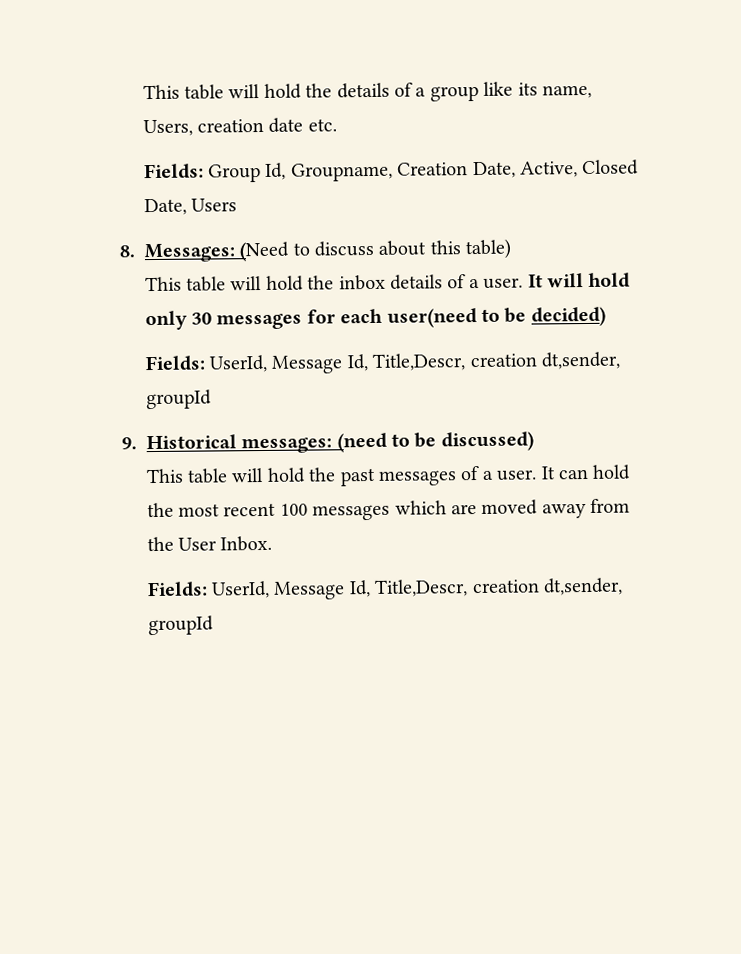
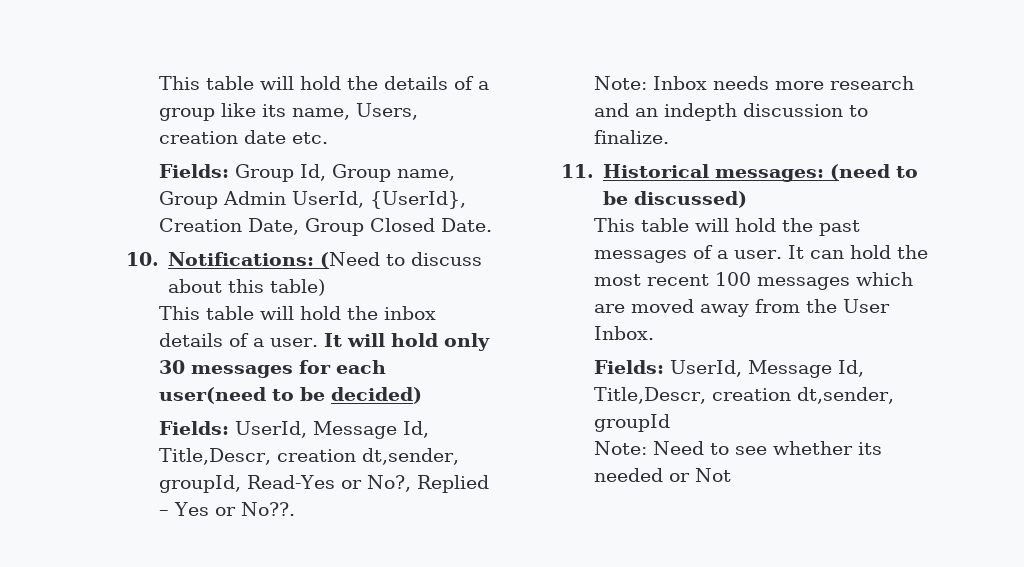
[290,159,640,182] [143,198,237,216] [118,243,235,263] Groupname, Creation Date, Active, Closed Date, Users // 8. Messages: -> [331,164,455,182] [158,191,466,209] [158,218,492,236] [125,252,315,266] Group name, Group Admin UserId, {UserId}, Creation Date, Group Closed Date. // 10. Notifications:
[145,389,212,410] [120,437,137,450] groupId // 9. -> [158,475,489,493] [158,502,295,516] [593,76,914,90] [593,103,868,121] [593,130,669,144] [560,164,594,178] groupId, Read-Yes or No?, Replied – Yes or No??. // Note: Inbox needs more research and an indepth discussion to finalize. // 11.
(214, 625) none -> [593,441,882,455] [593,468,731,482] // Note: Need to see whether its needed or Not

